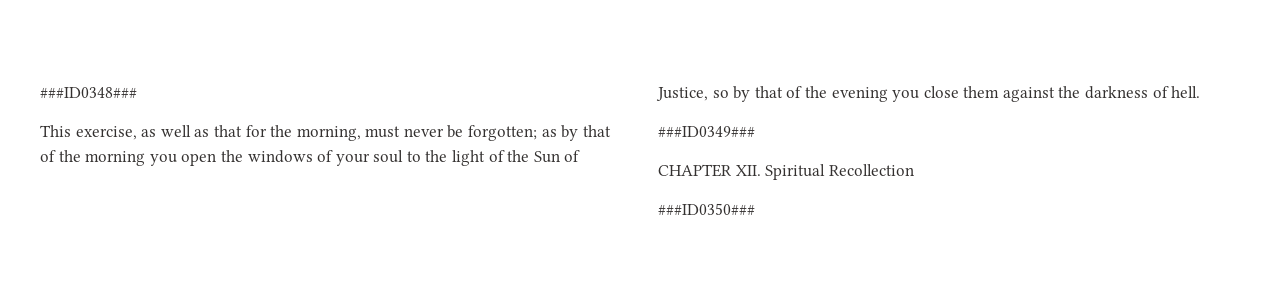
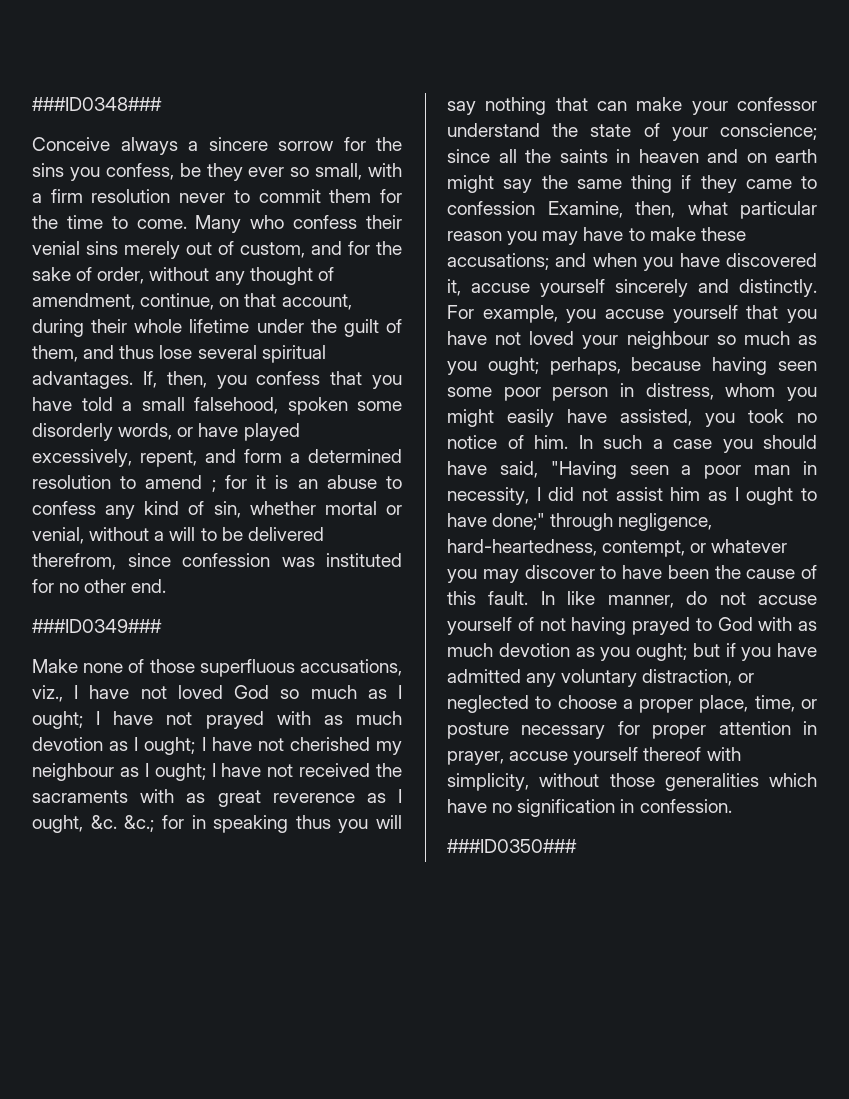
[40,125,611,141] [40,150,581,166] [656,86,1201,102] [658,126,755,137] [658,164,914,180] This exercise, as well as that for the morning, must never be forgotten; as by that of the morning you open the windows of your soul to the light of the Sun of Justice, so by that of the evening you close them against the darkness of hell. // ###ID0349### // CHAPTER XII. Spiritual Recollection -> [32,137,402,155] [32,163,402,181] [32,189,402,203] [32,215,402,233] [32,241,402,259] [32,267,334,285] [32,293,352,310] [32,319,403,337] [32,345,326,363] [32,371,402,389] [32,397,402,415] [32,423,300,441] [32,449,402,467] [32,475,403,492] [32,501,402,519] [32,527,324,544] [32,553,402,570] [32,579,167,593] [32,619,162,633] [32,659,403,677] [32,685,403,702] [32,711,402,729] [32,737,402,755] [32,763,402,781] [32,789,402,807] [32,815,402,833] [447,97,817,115] [447,123,817,141] [447,149,817,163] [447,175,817,193] [447,201,817,219] [447,227,746,245] [447,253,817,271] [447,279,817,297] [447,305,817,323] [447,331,817,349] [447,357,817,375] [447,383,817,401] [447,409,817,427] [447,435,817,453] [447,461,817,479] [447,487,817,505] [447,513,713,531] [447,539,788,557] [447,565,817,583] [447,591,817,608] [447,617,817,635] [447,643,817,661] [447,669,754,687] [447,695,817,713] [447,721,817,739] [447,747,741,765] [447,773,817,791] [447,799,732,817] Conceive always a sincere sorrow for the sins you confess, be they ever so small, with a firm resolution never to commit them for the time to come. Many who confess their venial sins merely out of custom, and for the sake of order, without any thought of amendment, continue, on that account, during their whole lifetime under the guilt of them, and thus lose several spiritual advantages. If, then, you confess that you have told a small falsehood, spoken some disorderly words, or have played excessively, repent, and form a determined resolution to amend ; for it is an abuse to confess any kind of sin, whether mortal or venial, without a will to be delivered therefrom, since confession was instituted for no other end. // ###ID0349### // Make none of those superfluous accusations, viz., I have not loved God so much as I ought; I have not prayed with as much devotion as I ought; I have not cherished my neighbour as I ought; I have not received the sacraments with as great reverence as I ought, &c. &c.; for in speaking thus you will say nothing that can make your confessor understand the state of your conscience; since all the saints in heaven and on earth might say the same thing if they came to confession Examine, then, what particular reason you may have to make these accusations; and when you have discovered it, accuse yourself sincerely and distinctly. For example, you accuse yourself that you have not loved your neighbour so much as you ought; perhaps, because having seen some poor person in distress, whom you might easily have assisted, you took no notice of him. In such a case you should have said, "Having seen a poor man in necessity, I did not assist him as I ought to have done;" through negligence, hard-heartedness, contempt, or whatever you may discover to have been the cause of this fault. In like manner, do not accuse yourself of not having prayed to God with as much devotion as you ought; but if you have admitted any voluntary distraction, or neglected to choose a proper place, time, or posture necessary for proper attention in prayer, accuse yourself thereof with simplicity, without those generalities which have no signification in confession.

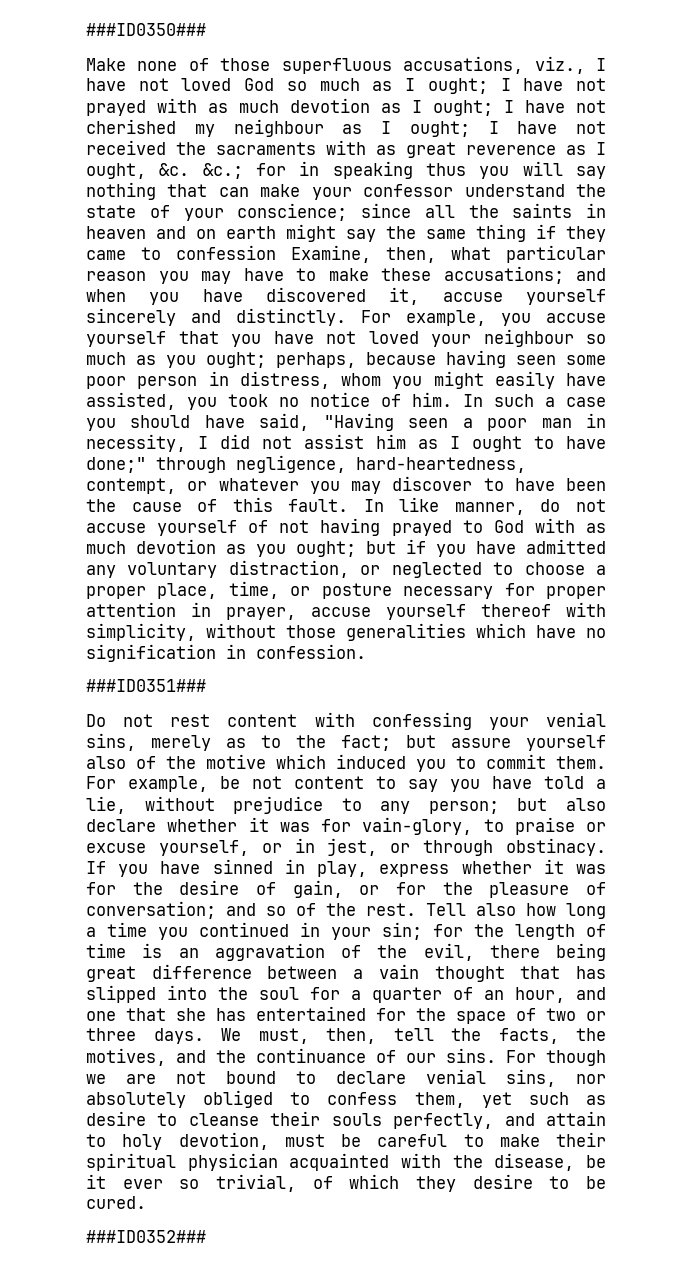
[32,97,162,111] [32,137,402,155] [32,163,402,181] [32,189,402,203] [32,215,402,233] [32,241,402,259] [32,267,334,285] [32,293,352,310] [32,319,403,337] [32,345,326,363] [32,371,402,389] [32,397,402,415] [32,423,300,441] [32,449,402,467] [32,475,403,492] [32,501,402,519] [32,527,324,544] [32,553,402,570] [32,579,167,593] [32,619,162,633] ###ID0348### // Conceive always a sincere sorrow for the sins you confess, be they ever so small, with a firm resolution never to commit them for the time to come. Many who confess their venial sins merely out of custom, and for the sake of order, without any thought of amendment, continue, on that account, during their whole lifetime under the guilt of them, and thus lose several spiritual advantages. If, then, you confess that you have told a small falsehood, spoken some disorderly words, or have played excessively, repent, and form a determined resolution to amend ; for it is an abuse to confess any kind of sin, whether mortal or venial, without a will to be delivered therefrom, since confession was instituted for no other end. // ###ID0349### -> [86,23,206,36] ###ID0350###
[447,839,577,853] ###ID0350### -> [86,679,206,692] [86,712,606,730] [86,733,606,751] [86,754,606,772] [86,776,606,792] [86,796,606,814] [86,817,606,835] [86,838,606,856] [86,859,606,877] [86,880,606,898] [86,901,606,919] [86,922,606,940] [86,943,606,961] [86,964,606,982] [86,985,606,1003] [86,1006,606,1024] [86,1028,606,1044] [86,1048,606,1066] [86,1069,606,1087] [86,1090,607,1108] [86,1111,606,1129] [86,1132,606,1150] [86,1153,607,1171] [86,1174,606,1192] [86,1196,146,1209] [86,1230,206,1243] ###ID0351### // Do not rest content with confessing your venial sins, merely as to the fact; but assure yourself also of the motive which induced you to commit them. For example, be not content to say you have told a lie, without prejudice to any person; but also declare whether it was for vain-glory, to praise or excuse yourself, or in jest, or through obstinacy. If you have sinned in play, express whether it was for the desire of gain, or for the pleasure of conversation; and so of the rest. Tell also how long a time you continued in your sin; for the length of time is an aggravation of the evil, there being great difference between a vain thought that has slipped into the soul for a quarter of an hour, and one that she has entertained for the space of two or three days. We must, then, tell the facts, the motives, and the continuance of our sins. For though we are not bound to declare venial sins, nor absolutely obliged to confess them, yet such as desire to cleanse their souls perfectly, and attain to holy devotion, must be careful to make their spiritual physician acquainted with the disease, be it ever so trivial, of which they desire to be cured. // ###ID0352###

